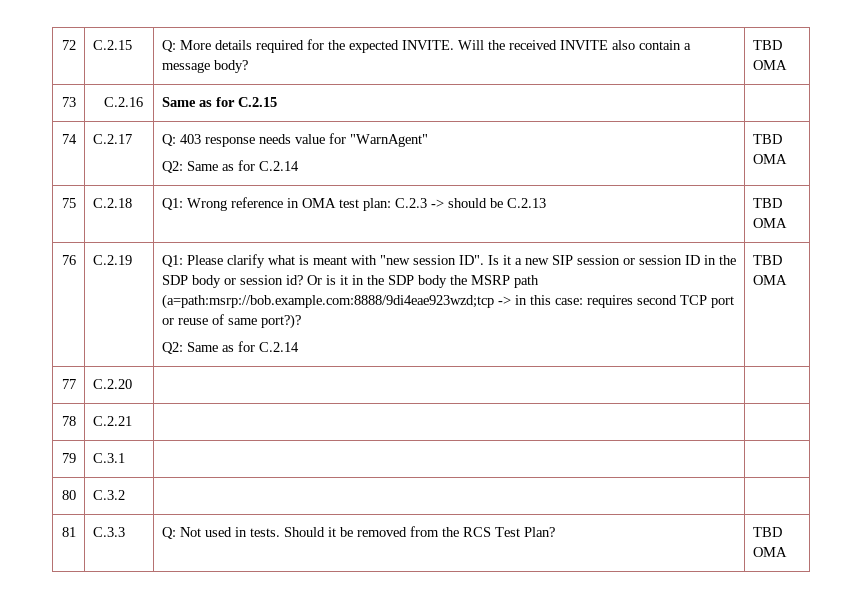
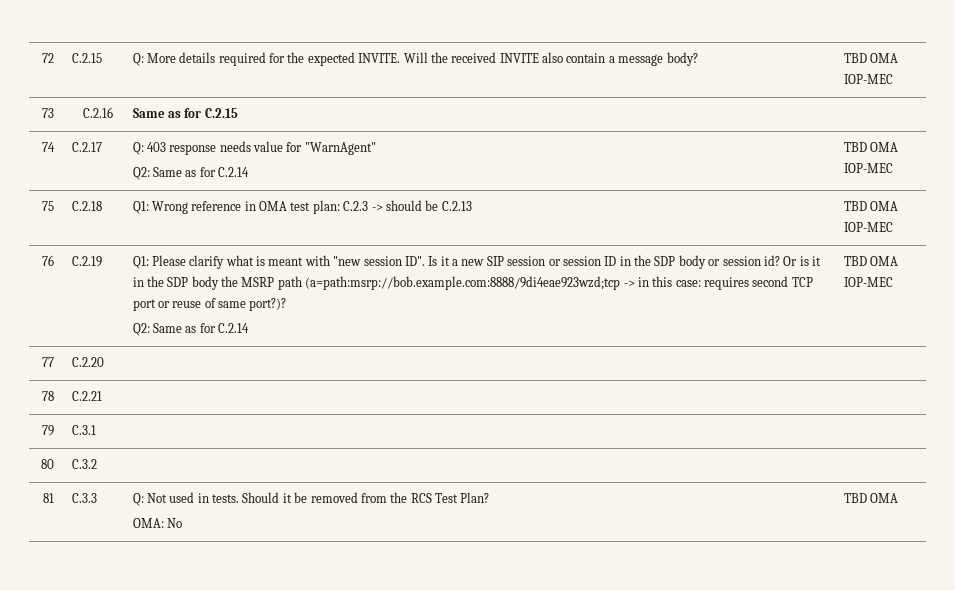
(787, 65) none -> [843,74,893,84] IOP-MEC
(787, 159) none -> [843,163,893,173] IOP-MEC
(787, 223) none -> [843,222,893,232] IOP-MEC
(787, 280) none -> [843,277,893,287] IOP-MEC
(555, 532) none -> [132,518,182,528] // OMA: No

